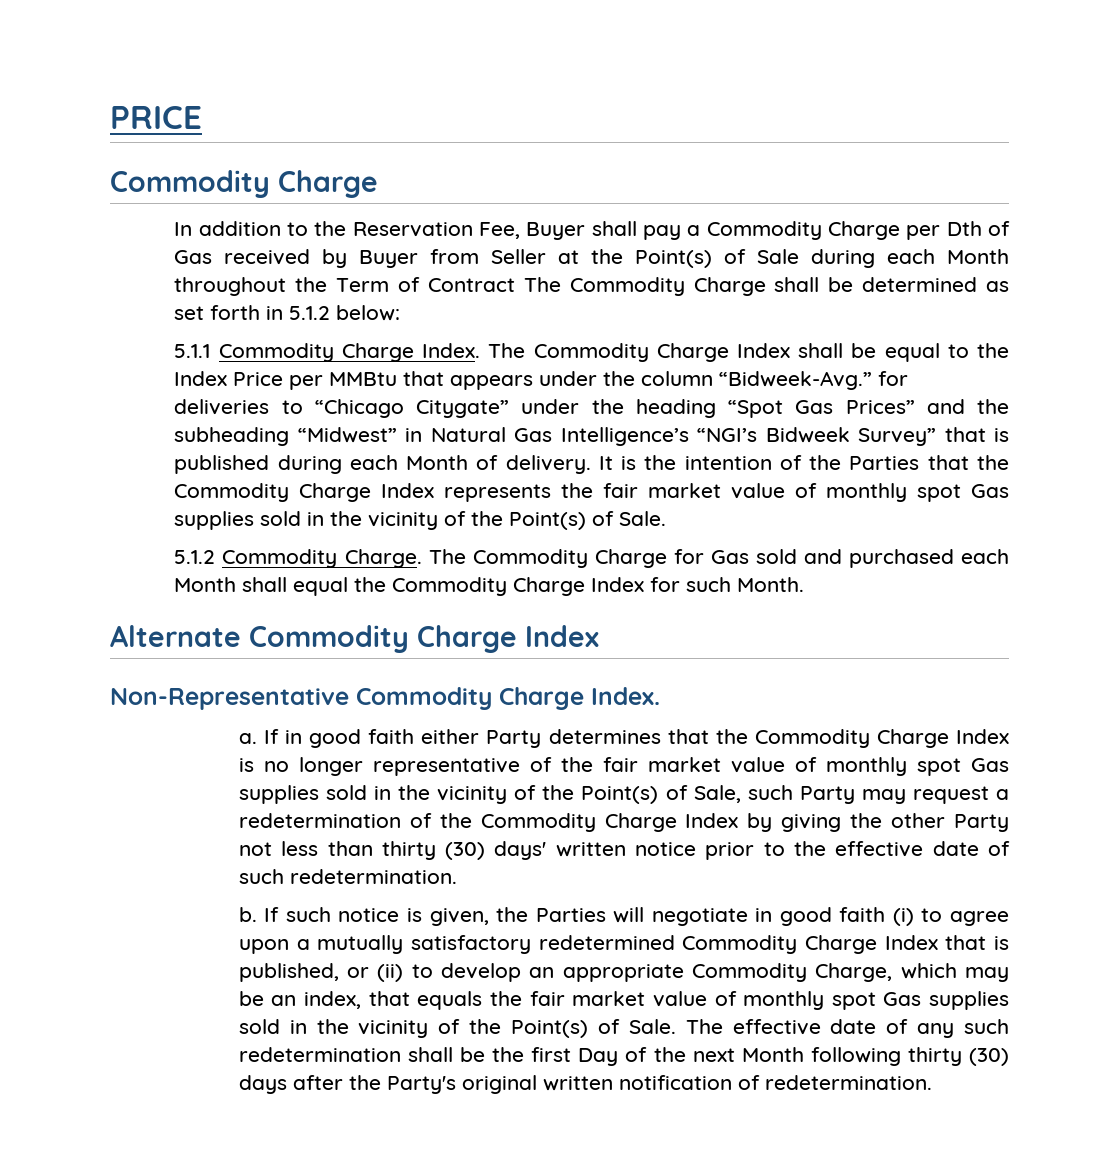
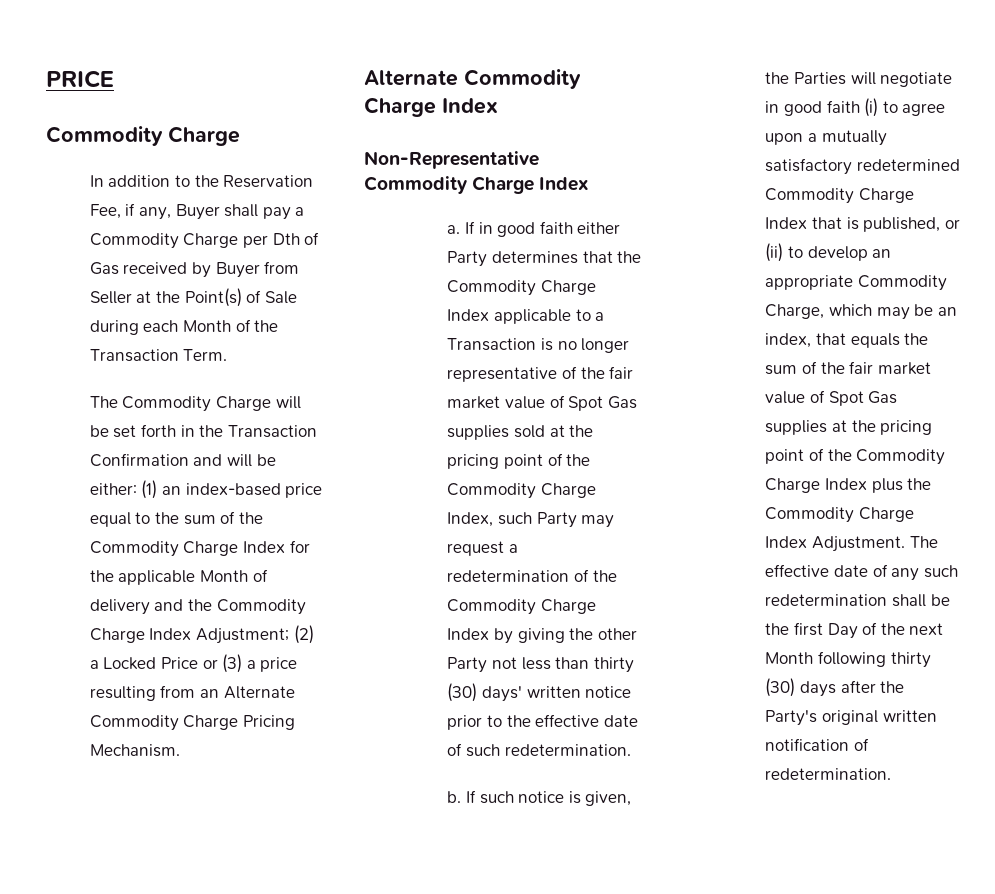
(521, 230) none -> [125,203,171,220] if any,
[174,277,1010,296] [174,305,401,321] [174,343,1009,362] [174,371,909,390] [174,399,1010,418] [174,427,1009,446] [174,455,1010,474] [174,483,1009,502] [174,511,667,530] [174,549,1009,568] [174,577,349,596] throughout the Term of Contract The Commodity Charge shall be determined as set forth in 5.1.2 below: // 5.1.1 Commodity Charge Index. The Commodity Charge Index shall be equal to the Index Price per MMBtu that appears under the column “Bidweek-Avg.” for deliveries to “Chicago Citygate” under the heading “Spot Gas Prices” and the subheading “Midwest” in Natural Gas Intelligence’s “NGI’s Bidweek Survey” that is published during each Month of delivery. It is the intention of the Parties that the Commodity Charge Index represents the fair market value of monthly spot Gas supplies sold in the vicinity of the Point(s) of Sale. // 5.1.2 Commodity Charge. The Commodity Charge for Gas sold and purchased each Month shall equal -> [235,319,279,332] [89,349,228,362] [89,396,301,412] [89,424,317,438] [89,453,276,467] [89,480,323,499] [89,511,236,527] of the Transaction Term. // The Commodity Charge will be set forth in the Transaction Confirmation and will be either: (1) an index-based price equal to the sum of
[686,577,805,592] such Month. -> [89,569,268,585] [89,599,306,615] [89,625,314,644] [89,654,298,673] [89,685,295,701] [89,715,295,731] [89,744,180,757] the applicable Month of delivery and the Commodity Charge Index Adjustment; (2) a Locked Price or (3) a price resulting from an Alternate Commodity Charge Pricing Mechanism.
[591,687,660,705] Index. -> [539,177,590,191] Index
(1009, 736) none -> [493,309,605,324] [447,338,537,351] applicable to a Transaction
[825,757,1010,776] [238,785,741,804] monthly spot Gas supplies sold in the vicinity of the Point(s) of Sale, -> [568,396,637,411] [447,425,594,440] [447,453,591,469] [447,483,596,499] [447,512,494,527] Spot Gas supplies sold at the pricing point of the Commodity Charge Index,
[529,991,1010,1010] [238,1019,676,1038] fair market value of monthly spot Gas supplies sold in the vicinity of the Point(s) of Sale. -> [765,361,931,375] [765,390,898,406] [765,420,933,435] [765,448,946,465] [765,478,932,493] [765,507,914,523] [765,536,905,552] sum of the fair market value of Spot Gas supplies at the pricing point of the Commodity Charge Index plus the Commodity Charge Index Adjustment.

